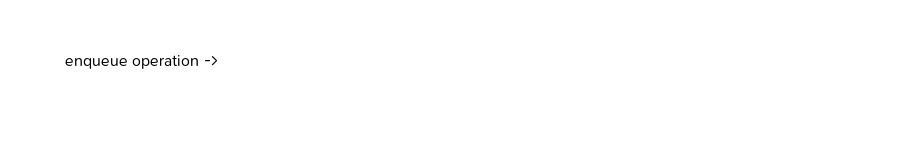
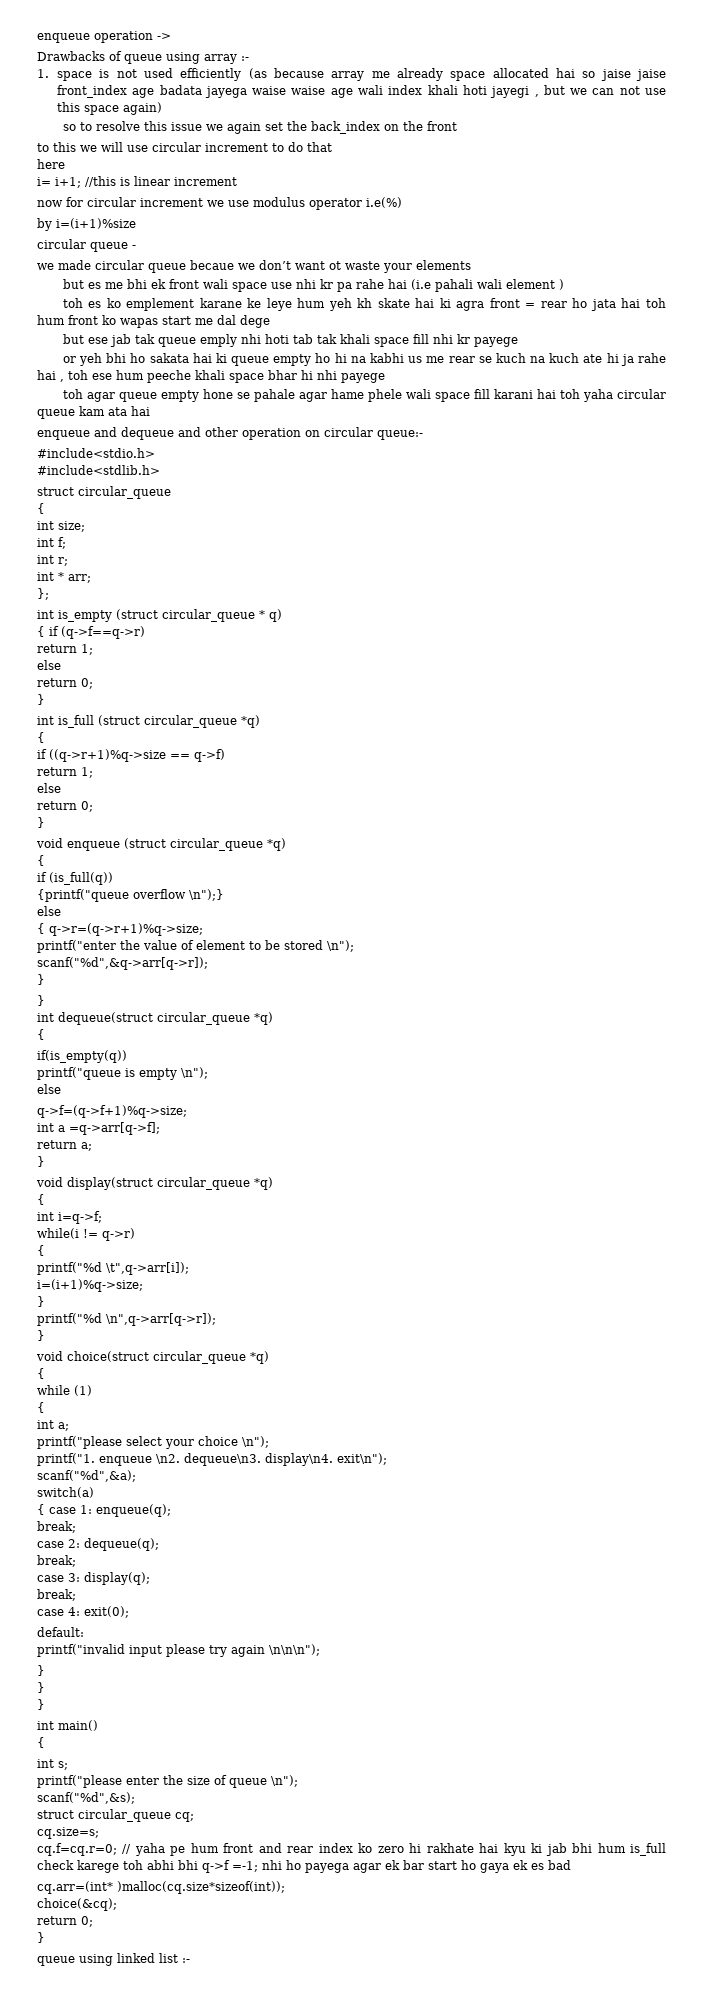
(218, 60) none -> [37,51,249,64] [37,68,667,81] [56,85,666,98] [56,102,162,115] [62,121,457,134] [37,142,332,152] [37,159,65,169] [37,176,237,188] [37,197,402,210] [37,218,136,231] [37,239,136,252] [37,260,471,273] [62,279,564,292] [62,298,666,311] [37,315,270,328] [62,334,518,347] [62,353,667,366] [37,370,385,383] [62,389,667,402] [37,406,150,419] [37,427,423,440] [37,448,155,458] [37,465,160,475] [37,486,171,499] [37,503,45,514] [37,521,85,532] [37,537,66,549] [37,555,68,566] [37,572,91,583] [37,588,49,600] [37,609,282,622] [37,626,145,639] [37,644,93,655] [37,660,61,670] [37,678,93,689] [37,694,45,705] [37,715,260,728] [37,732,45,743] [37,749,225,762] [37,767,93,778] [37,783,61,793] [37,801,93,812] [37,817,45,828] [36,838,286,851] [37,855,45,866] [37,872,113,885] [37,889,224,902] [37,906,61,916] [37,923,203,936] [37,940,354,953] [37,957,208,970] [37,974,45,985] [37,995,45,1006] [37,1012,273,1025] [37,1029,45,1040] [37,1050,127,1063] [37,1067,208,1080] [37,1084,61,1094] [37,1105,187,1118] [37,1122,160,1135] [37,1140,92,1151] [37,1156,45,1167] [36,1177,273,1190] [37,1194,45,1205] [37,1211,102,1224] [37,1228,135,1241] [37,1245,45,1256] [37,1262,189,1275] [37,1279,143,1292] [37,1296,45,1307] [37,1313,216,1326] [37,1330,45,1341] [36,1351,269,1364] [37,1368,45,1379] [37,1385,92,1396] [37,1402,45,1413] [37,1420,69,1431] [37,1436,269,1449] [37,1453,387,1466] [37,1470,136,1482] [37,1487,94,1498] [37,1504,171,1517] [37,1521,76,1533] [37,1538,159,1551] [37,1555,76,1567] [37,1572,150,1585] [37,1589,76,1601] [37,1606,129,1618] [37,1627,84,1637] [37,1644,320,1657] [37,1665,45,1676] [37,1682,45,1693] [37,1699,45,1710] [37,1720,98,1731] [37,1737,45,1748] [37,1759,68,1770] [37,1775,298,1788] [37,1792,135,1804] [37,1809,194,1822] [37,1827,99,1839] [37,1843,667,1856] [37,1860,571,1873] [37,1881,285,1894] [37,1898,117,1911] [37,1916,93,1927] [37,1932,45,1943] [37,1953,190,1966] // Drawbacks of queue using array :- // 1. space is not used efficiently (as because array me already space allocated hai so jaise jaise front_index age badata jayega waise waise age wali index khali hoti jayegi , but we can not use this space again) // so to resolve this issue we again set the back_index on the front // to this we will use circular increment to do that // here // i= i+1; //this is linear increment // now for circular increment we use modulus operator i.e(%) // by i=(i+1)%size // circular queue - // we made circular queue becaue we don’t want ot waste your elements // but es me bhi ek front wali space use nhi kr pa rahe hai (i.e pahali wali element ) // toh es ko emplement karane ke leye hum yeh kh skate hai ki agra front = rear ho jata hai toh hum front ko wapas start me dal dege // but ese jab tak queue emply nhi hoti tab tak khali space fill nhi kr payege // or yeh bhi ho sakata hai ki queue empty ho hi na kabhi us me rear se kuch na kuch ate hi ja rahe hai , toh ese hum peeche khali space bhar hi nhi payege // toh agar queue empty hone se pahale agar hame phele wali space fill karani hai toh yaha circular queue kam ata hai // enqueue and dequeue and other operation on circular queue:- // #include<stdio.h> // #include<stdlib.h> // struct circular_queue // { // int size; // int f; // int r; // int * arr; // }; // int is_empty (struct circular_queue * q) // { if (q->f==q->r) // return 1; // else // return 0; // } // int is_full (struct circular_queue *q) // { // if ((q->r+1)%q->size == q->f) // return 1; // else // return 0; // } // void enqueue (struct circular_queue *q) // { // if (is_full(q)) // {printf("queue overflow \n");} // else // { q->r=(q->r+1)%q->size; // printf("enter the value of element to be stored \n"); // scanf("%d",&q->arr[q->r]); // } // } // int dequeue(struct circular_queue *q) // { // if(is_empty(q)) // printf("queue is empty \n"); // else // q->f=(q->f+1)%q->size; // int a =q->arr[q->f]; // return a; // } // void display(struct circular_queue *q) // { // int i=q->f; // while(i != q->r) // { // printf("%d \t",q->arr[i]); // i=(i+1)%q->size; // } // printf("%d \n",q->arr[q->r]); // } // void choice(struct circular_queue *q) // { // while (1) // { // int a; // printf("please select your choice \n"); // printf("1. enqueue \n2. dequeue\n3. display\n4. exit\n"); // scanf("%d",&a); // switch(a) // { case 1: enqueue(q); // break; // case 2: dequeue(q); // break; // case 3: display(q); // break; // case 4: exit(0); // default: // printf("invalid input please try again \n\n\n"); // } // } // } // int main() // { // int s; // printf("please enter the size of queue \n"); // scanf("%d",&s); // struct circular_queue cq; // cq.size=s; // cq.f=cq.r=0; // yaha pe hum front and rear index ko zero hi rakhate hai kyu ki jab bhi hum is_full check karege toh abhi bhi q->f =-1; nhi ho payega agar ek bar start ho gaya ek es bad // cq.arr=(int* )malloc(cq.size*sizeof(int)); // choice(&cq); // return 0; // } // queue using linked list :-

